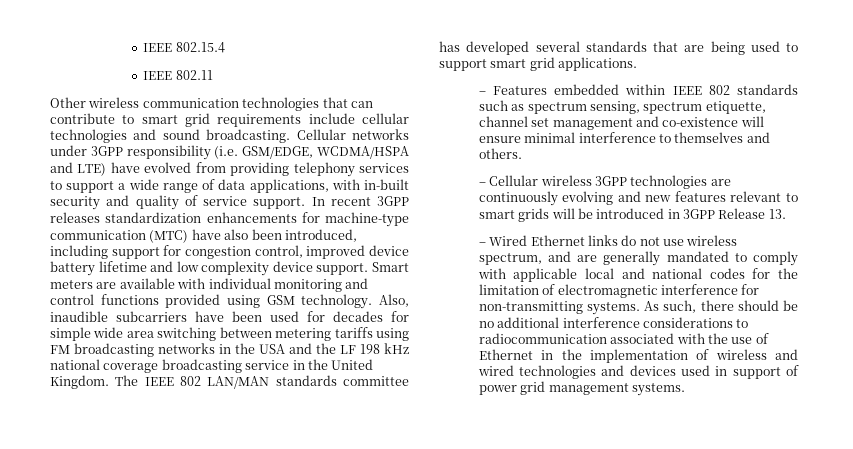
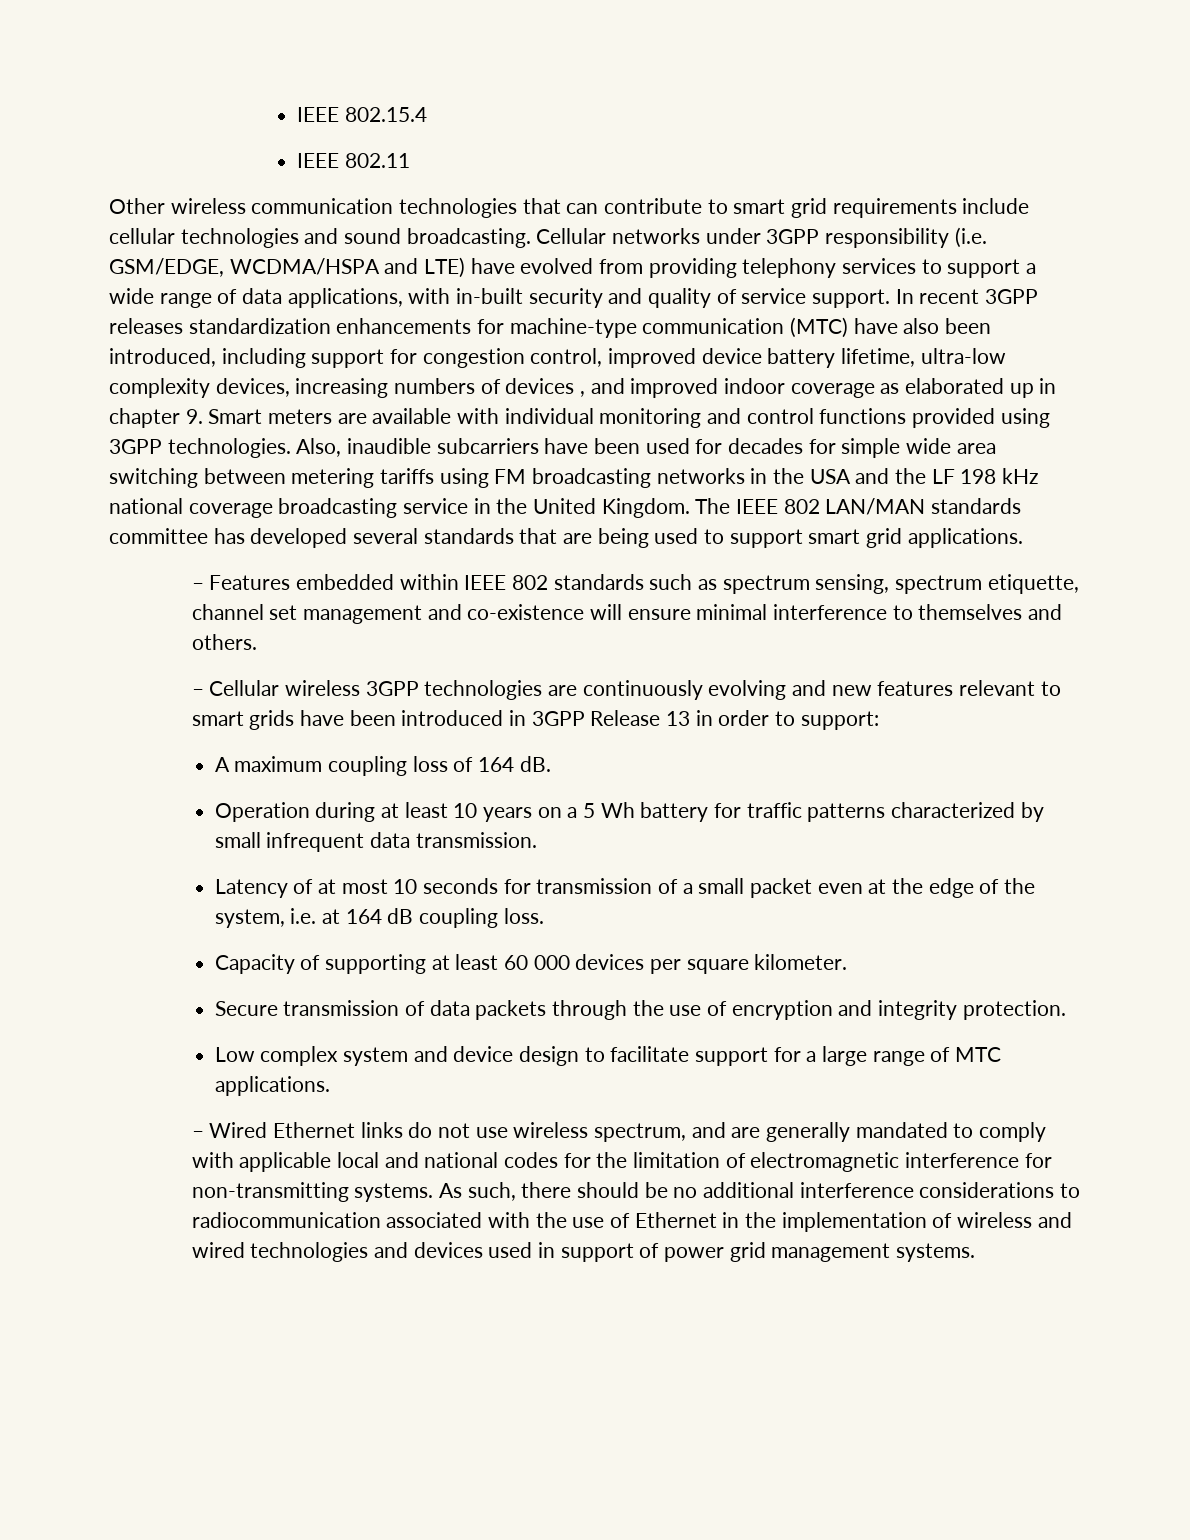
[98,261,369,276] lifetime and low complexity device support. -> [841,348,1006,367] [109,378,1057,398] [109,408,203,428] lifetime, ultra-low complexity devices, increasing numbers of devices , and improved indoor coverage as elaborated up in chapter 9.
[266,294,373,309] GSM technology. -> [109,438,291,458] 3GPP technologies.
[551,208,593,219] will be -> [299,710,396,726] have been
[768,209,786,219] 13. -> [665,710,879,730] [214,756,551,776] [214,802,1044,822] [214,832,537,852] [214,878,1036,898] [214,908,544,928] [214,954,848,974] [214,1000,1066,1020] [214,1046,1002,1066] [214,1076,330,1096] 13 in order to support: // A maximum coupling loss of 164 dB. // Operation during at least 10 years on a 5 Wh battery for traffic patterns characterized by small infrequent data transmission. // Latency of at most 10 seconds for transmission of a small packet even at the edge of the system, i.e. at 164 dB coupling loss. // Capacity of supporting at least 60 000 devices per square kilometer. // Secure transmission of data packets through the use of encryption and integrity protection. // Low complex system and device design to facilitate support for a large range of MTC applications.

